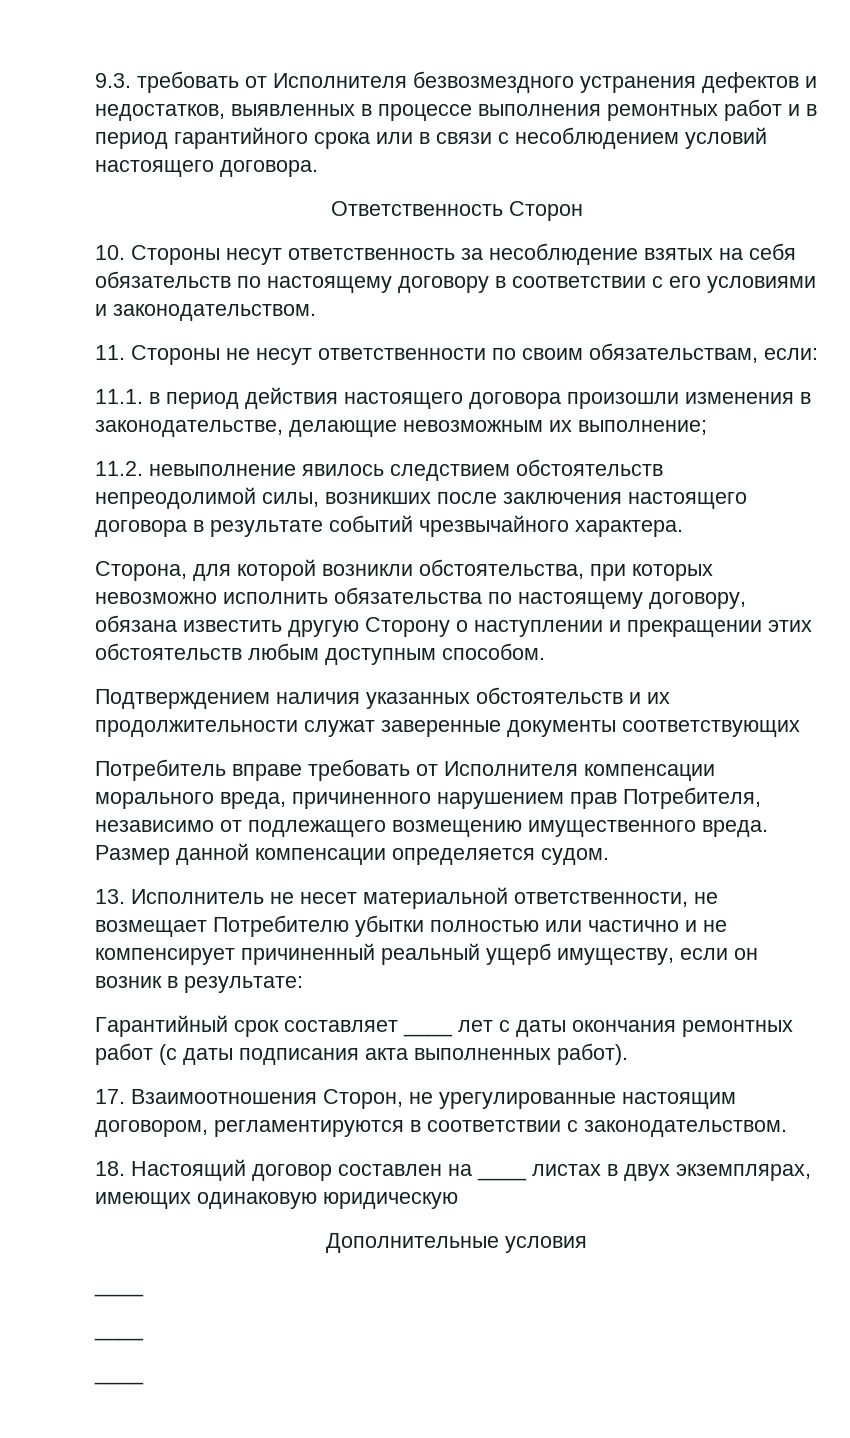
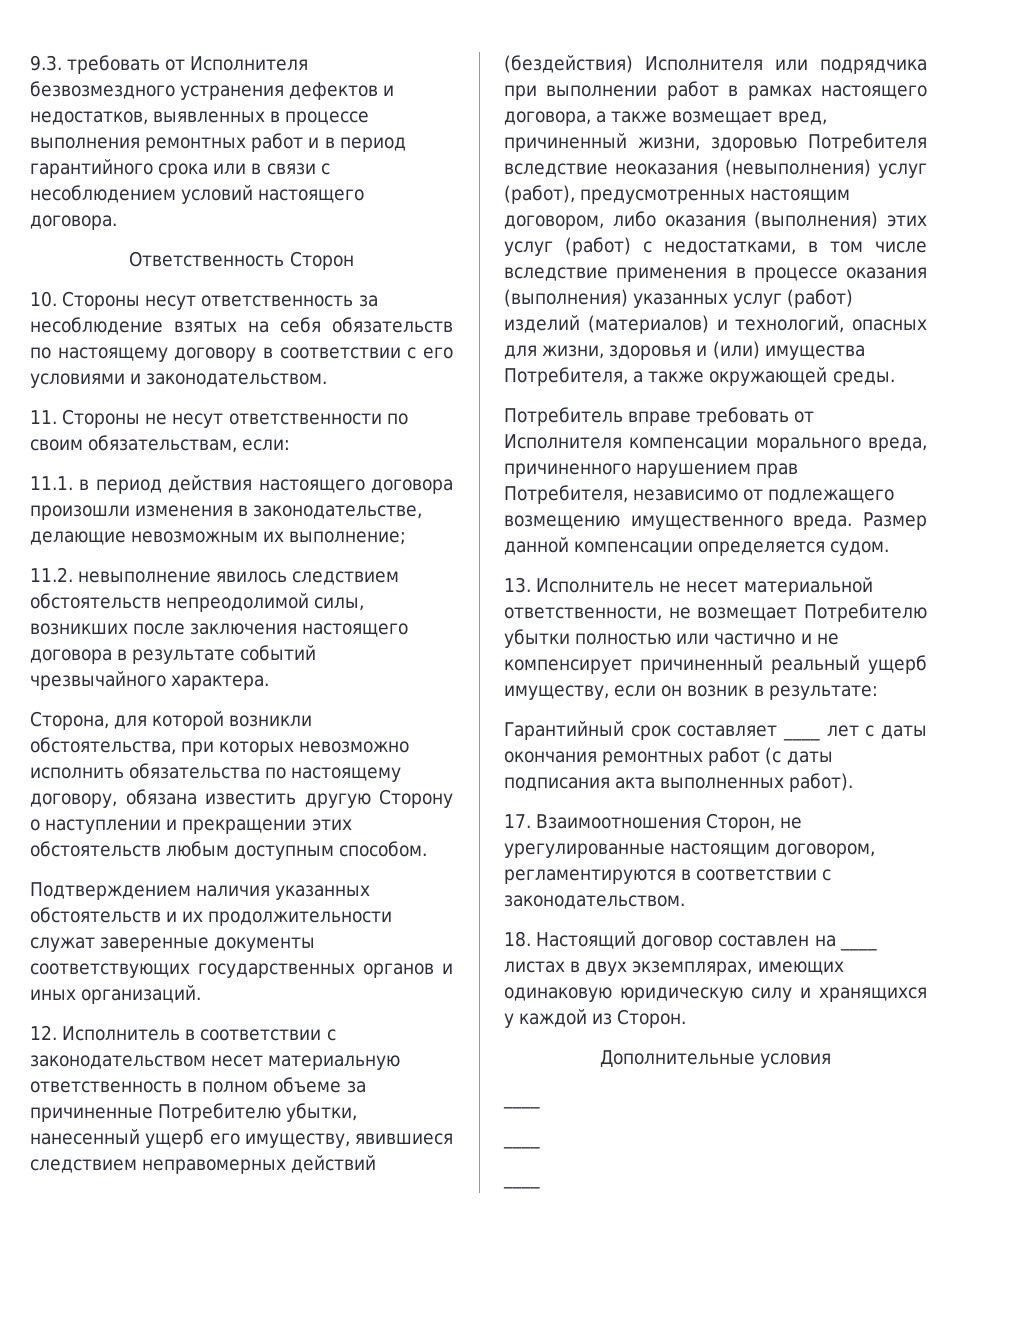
(800, 728) none -> [198,963,453,978] [30,985,202,1004] [30,1025,336,1041] [30,1055,401,1070] [30,1077,366,1093] [30,1103,358,1122] [30,1129,453,1148] [30,1155,377,1174] [504,55,927,74] [504,81,927,100] [504,111,827,126] [504,133,927,152] [504,159,927,178] [504,185,851,204] [504,211,927,230] [504,237,927,256] [504,267,927,282] [504,289,854,308] [504,315,927,334] [504,341,865,360] [504,367,895,386] государственных органов и иных организаций. // 12. Исполнитель в соответствии с законодательством несет материальную ответственность в полном объеме за причиненные Потребителю убытки, нанесенный ущерб его имуществу, явившиеся следствием неправомерных действий (бездействия) Исполнителя или подрядчика при выполнении работ в рамках настоящего договора, а также возмещает вред, причиненный жизни, здоровью Потребителя вследствие неоказания (невыполнения) услуг (работ), предусмотренных настоящим договором, либо оказания (выполнения) этих услуг (работ) с недостатками, в том числе вследствие применения в процессе оказания (выполнения) указанных услуг (работ) изделий (материалов) и технологий, опасных для жизни, здоровья и (или) имущества Потребителя, а также окружающей среды.
(458, 1200) none -> [751,987,927,1002] [504,1009,687,1028] силу и хранящихся у каждой из Сторон.

